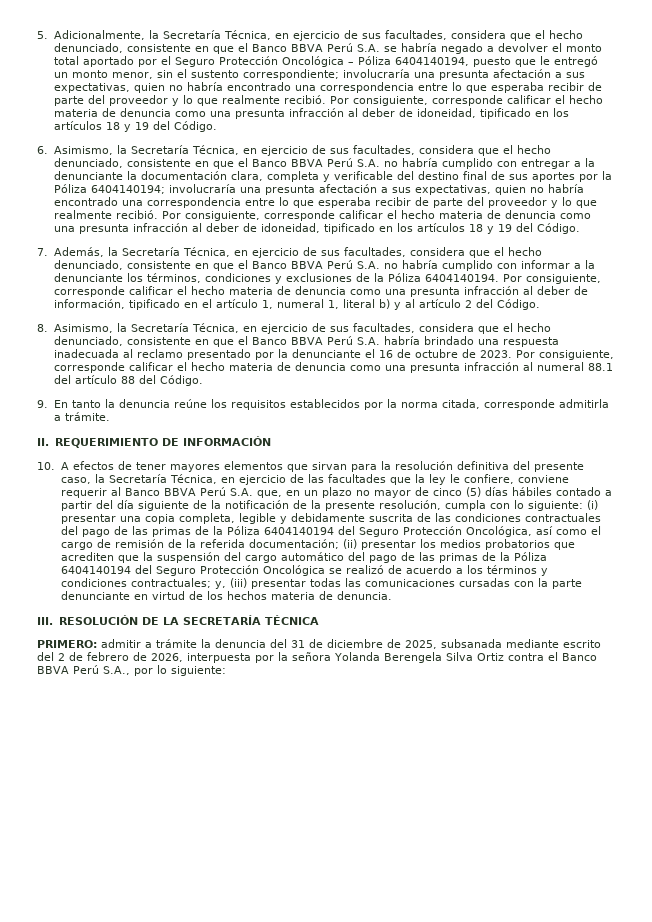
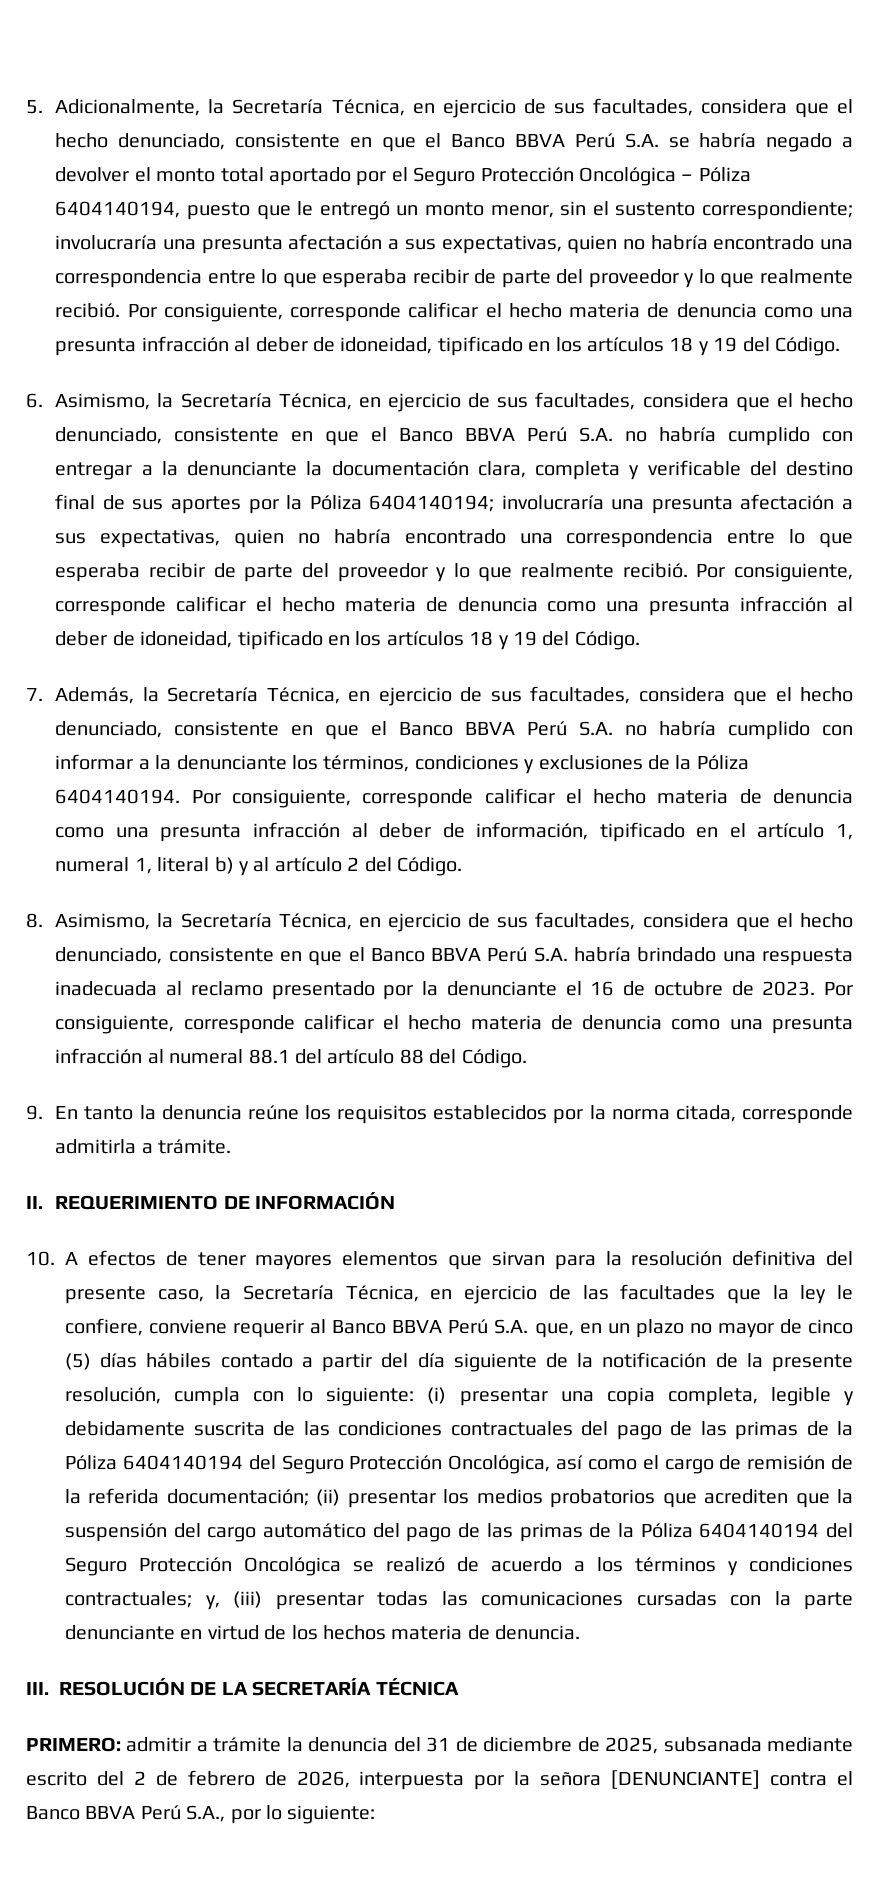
[334,652,504,663] Yolanda Berengela Silva Ortiz -> [611,1770,761,1789] [DENUNCIANTE]

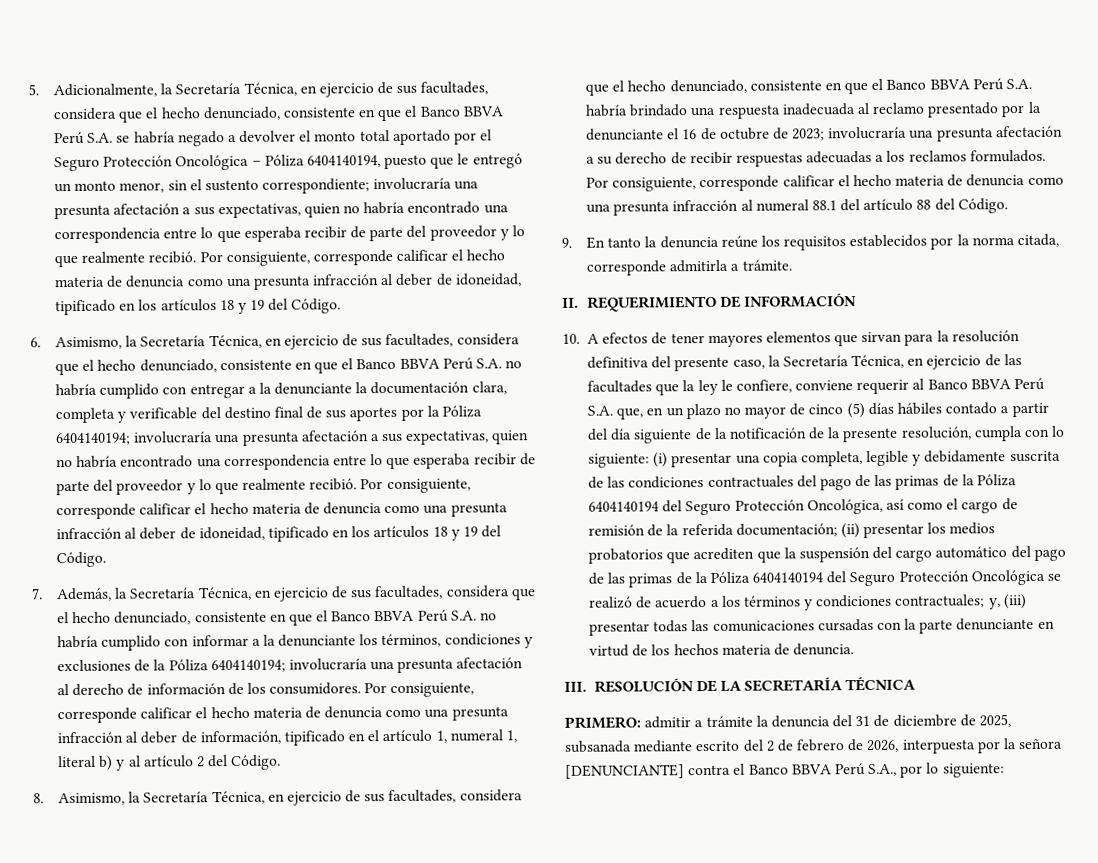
[55,789,181,804] 6404140194. -> [210,657,524,673] [56,682,362,696] 6404140194; involucraría una presunta afectación al derecho de información de los consumidores.
[762,981,816,996] 2023. -> [792,125,1063,142] [585,149,1046,167] 2023; involucraría una presunta afectación a su derecho de recibir respuestas adecuadas a los reclamos formulados.

